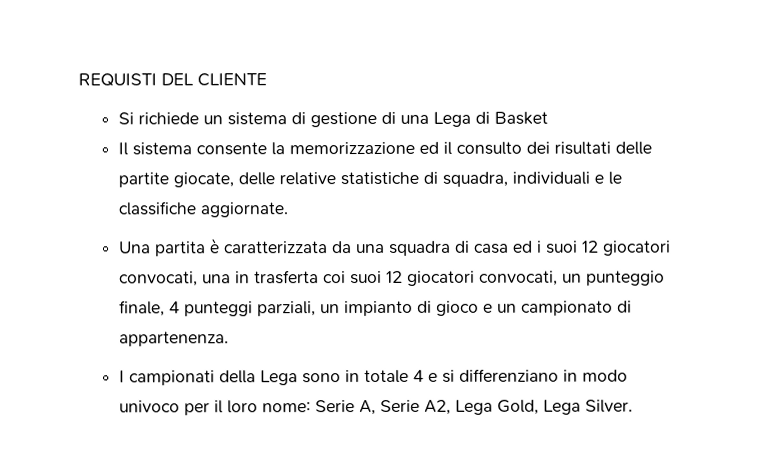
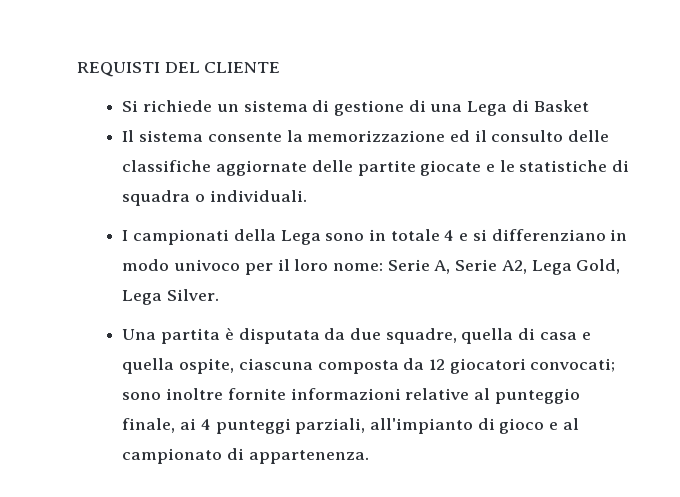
[525,141,652,155] [117,171,622,188] [117,201,288,218] [118,238,671,257] [118,270,665,287] [118,300,632,317] [118,331,229,347] dei risultati delle partite giocate, delle relative statistiche di squadra, individuali e le classifiche aggiornate. // Una partita è caratterizzata da una squadra di casa ed i suoi 12 giocatori convocati, una in trasferta coi suoi 12 giocatori convocati, un punteggio finale, 4 punteggi parziali, un impianto di gioco e un campionato di appartenenza. -> [568,130,610,142] [122,160,630,176] [122,190,307,206] delle classifiche aggiornate delle partite giocate e le statistiche di squadra o individuali.
(633, 406) none -> [122,328,591,344] [122,358,616,374] [122,388,580,404] [122,418,579,434] [122,448,369,464] // Una partita è disputata da due squadre, quella di casa e quella ospite, ciascuna composta da 12 giocatori convocati; sono inoltre fornite informazioni relative al punteggio finale, ai 4 punteggi parziali, all'impianto di gioco e al campionato di appartenenza.

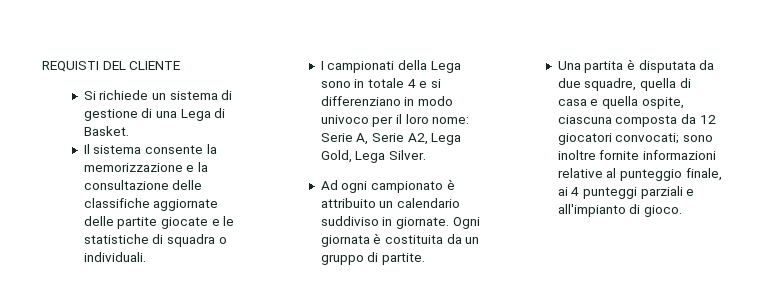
[533,100,589,112] Basket -> [83,126,129,136] Basket.
[449,130,564,142] ed il consulto -> [186,162,209,172] [83,180,169,190] e la consultazione
(220, 295) none -> [320,179,455,193] [320,198,461,208] [320,216,480,229] [320,233,480,247] [320,252,426,265] // Ad ogni campionato è attribuito un calendario suddiviso in giornate. Ogni giornata è costituita da un gruppo di partite.
[295,418,579,434] [122,448,369,464] parziali, all'impianto di gioco e al campionato di appartenenza. -> [640,186,695,199] [557,204,683,217] parziali e all'impianto di gioco.

